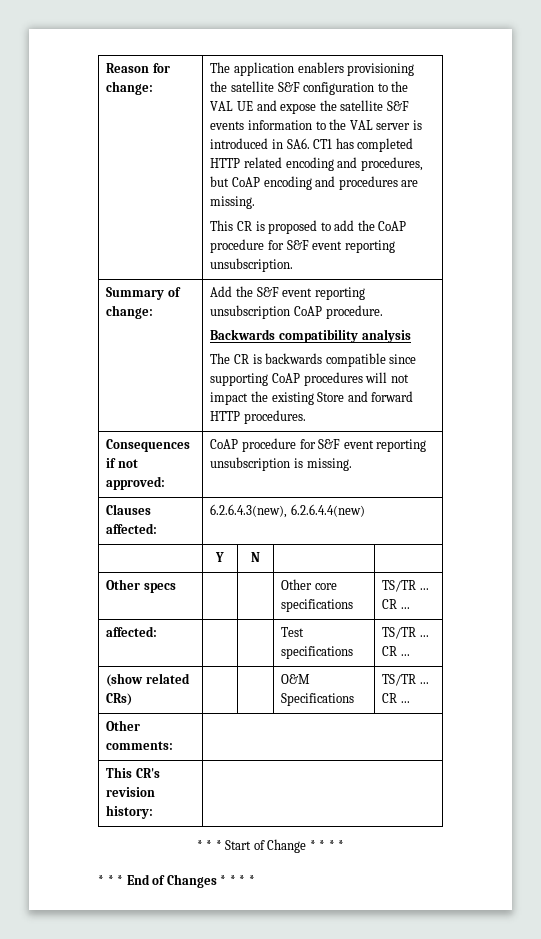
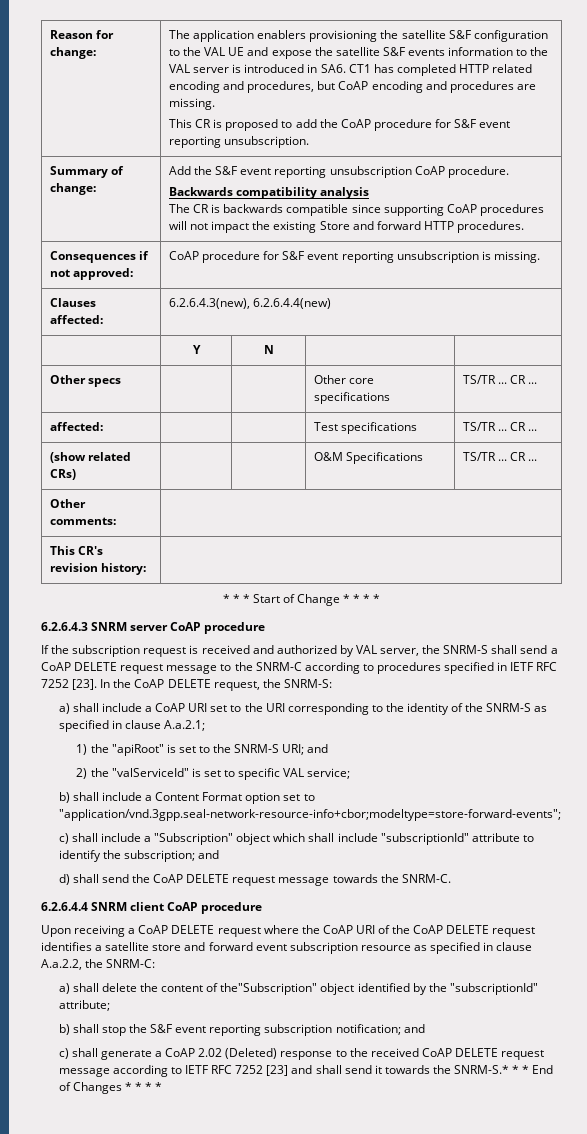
[98,875,104,885] * -> [41,622,266,634] [41,645,558,657] [41,662,558,674] [41,679,332,691] [58,703,548,715] [58,720,206,732] [76,744,329,756] [76,768,351,780] [58,792,315,804] [58,809,561,821] [58,833,534,845] [58,850,220,862] [58,874,451,886] [41,902,263,914] [41,925,536,937] [41,942,533,954] [41,959,156,970] [58,983,538,995] [58,1000,110,1011] [58,1024,425,1036] [58,1048,545,1060] [58,1065,510,1077] 6.2.6.4.3 SNRM server CoAP procedure // If the subscription request is received and authorized by VAL server, the SNRM-S shall send a CoAP DELETE request message to the SNRM-C according to procedures specified in IETF RFC 7252 [23]. In the CoAP DELETE request, the SNRM-S: // a) shall include a CoAP URI set to the URI corresponding to the identity of the SNRM-S as specified in clause A.a.2.1; // 1) the "apiRoot" is set to the SNRM-S URI; and // 2) the "valServiceId" is set to specific VAL service; // b) shall include a Content Format option set to "application/vnd.3gpp.seal-network-resource-info+cbor;modeltype=store-forward-events"; // c) shall include a "Subscription" object which shall include "subscriptionId" attribute to identify the subscription; and // d) shall send the CoAP DELETE request message towards the SNRM-C. // 6.2.6.4.4 SNRM client CoAP procedure // Upon receiving a CoAP DELETE request where the CoAP URI of the CoAP DELETE request identifies a satellite store and forward event subscription resource as specified in clause A.a.2.2, the SNRM-C: // a) shall delete the content of the"Subscription" object identified by the "subscriptionId" attribute; // b) shall stop the S&F event reporting subscription notification; and // c) shall generate a CoAP 2.02 (Deleted) response to the received CoAP DELETE request message according to IETF RFC 7252 [23] and shall send it towards the SNRM-S.*

